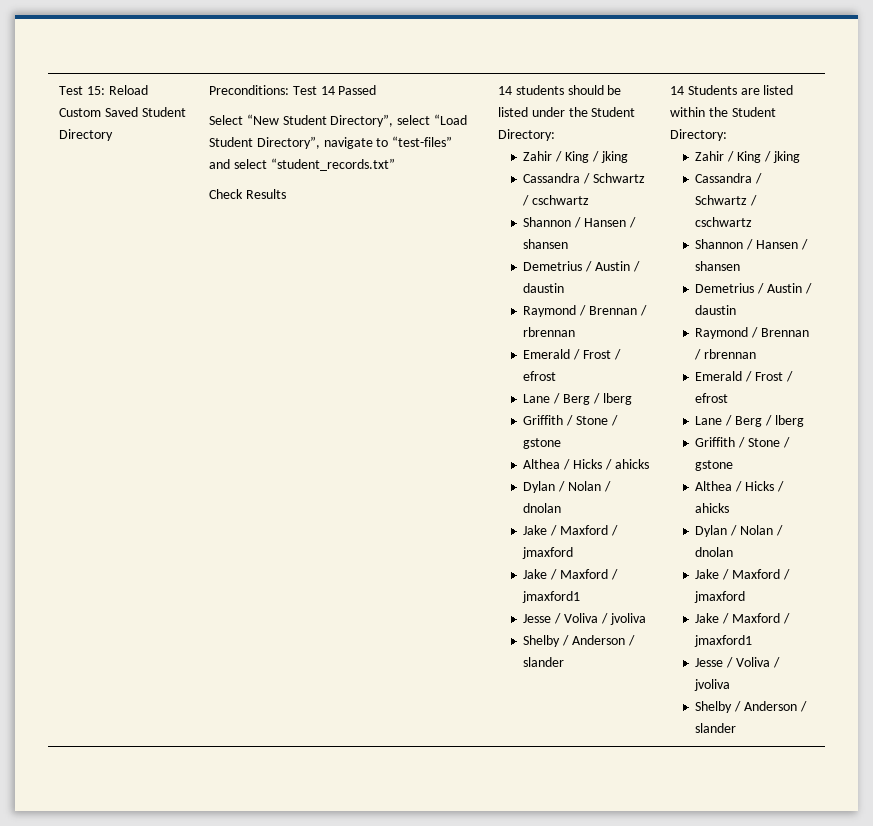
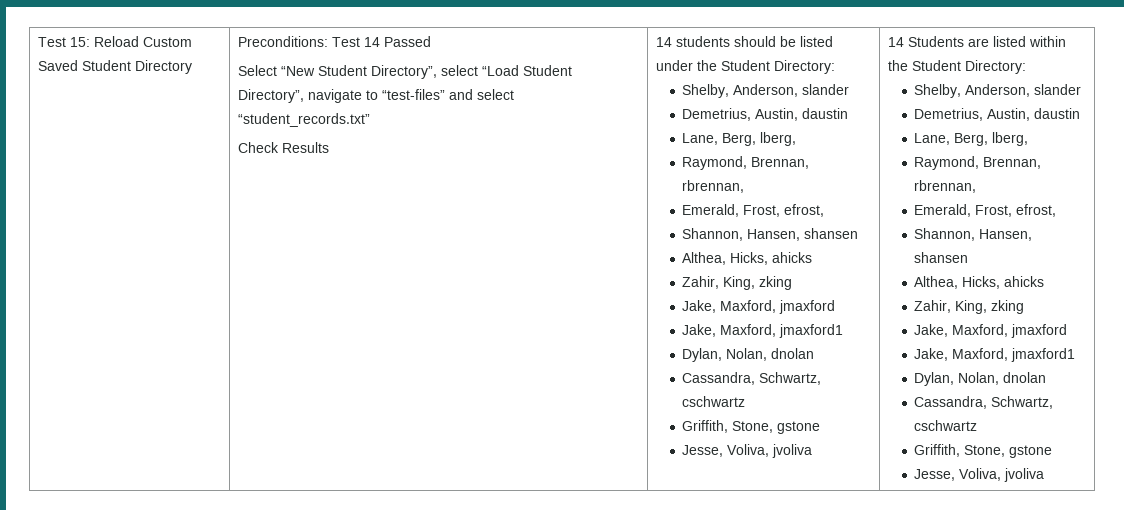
[523,151,628,163] [523,173,646,184] [522,195,590,206] [523,217,636,228] [523,239,569,249] [523,261,640,272] [523,283,565,293] [523,305,647,317] [523,327,576,337] [523,349,621,360] [523,371,557,381] [523,393,632,405] [523,415,618,426] [523,438,562,449] [523,459,649,470] [523,481,611,493] [523,503,562,513] [523,525,618,536] [522,547,574,559] [523,569,618,580] [522,591,581,603] [523,613,646,625] [523,635,635,647] [523,657,565,667] Zahir / King / jking // Cassandra / Schwartz / cschwartz // Shannon / Hansen / shansen // Demetrius / Austin / daustin // Raymond / Brennan / rbrennan // Emerald / Frost / efrost // Lane / Berg / lberg // Griffith / Stone / gstone // Althea / Hicks / ahicks // Dylan / Nolan / dnolan // Jake / Maxford / jmaxford // Jake / Maxford / jmaxford1 // Jesse / Voliva / jvoliva // Shelby / Anderson / slander -> [682,84,850,98] [682,108,849,121] [682,132,797,146] [682,156,810,170] [682,180,745,193] [682,204,825,217] [682,228,859,241] [682,252,813,265] [682,276,793,290] [682,300,836,314] [682,324,844,338] [682,348,815,362] [682,372,822,385] [682,396,746,407] [682,420,821,434] [682,444,813,458] Shelby, Anderson, slander // Demetrius, Austin, daustin // Lane, Berg, lberg, // Raymond, Brennan, rbrennan, // Emerald, Frost, efrost, // Shannon, Hansen, shansen // Althea, Hicks, ahicks // Zahir, King, zking // Jake, Maxford, jmaxford // Jake, Maxford, jmaxford1 // Dylan, Nolan, dnolan // Cassandra, Schwartz, cschwartz // Griffith, Stone, gstone // Jesse, Voliva, jvoliva
[695,151,800,163] [695,173,763,184] [695,195,758,206] [695,217,753,227] [695,239,808,250] [695,261,741,271] [695,283,812,294] [695,305,737,315] [695,327,810,339] [694,349,757,360] [695,371,793,382] [695,393,729,403] [695,415,804,427] [695,437,790,448] [695,460,734,471] [695,481,784,492] [695,503,730,513] [695,525,783,537] [695,547,734,557] [695,569,790,580] [694,591,746,603] [695,613,790,624] [694,635,753,647] [695,657,780,668] [694,679,731,691] [695,701,807,713] [695,723,737,733] Zahir / King / jking // Cassandra / Schwartz / cschwartz // Shannon / Hansen / shansen // Demetrius / Austin / daustin // Raymond / Brennan / rbrennan // Emerald / Frost / efrost // Lane / Berg / lberg // Griffith / Stone / gstone // Althea / Hicks / ahicks // Dylan / Nolan / dnolan // Jake / Maxford / jmaxford // Jake / Maxford / jmaxford1 // Jesse / Voliva / jvoliva // Shelby / Anderson / slander -> [914,84,1082,98] [914,108,1081,121] [914,132,1029,146] [914,156,1042,170] [914,180,977,193] [914,204,1057,217] [914,228,1033,241] [914,252,969,263] [914,276,1045,289] [914,300,1025,314] [914,324,1068,338] [914,348,1076,362] [914,372,1047,386] [914,396,1054,409] [914,420,978,431] [914,444,1053,458] [914,468,1045,482] Shelby, Anderson, slander // Demetrius, Austin, daustin // Lane, Berg, lberg, // Raymond, Brennan, rbrennan, // Emerald, Frost, efrost, // Shannon, Hansen, shansen // Althea, Hicks, ahicks // Zahir, King, zking // Jake, Maxford, jmaxford // Jake, Maxford, jmaxford1 // Dylan, Nolan, dnolan // Cassandra, Schwartz, cschwartz // Griffith, Stone, gstone // Jesse, Voliva, jvoliva

